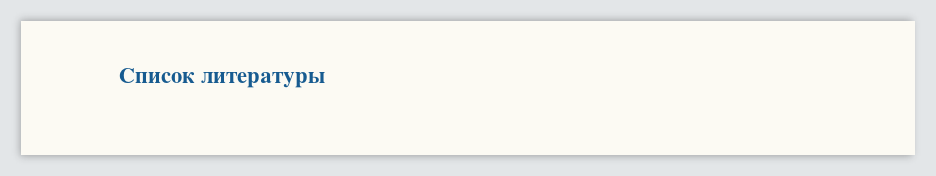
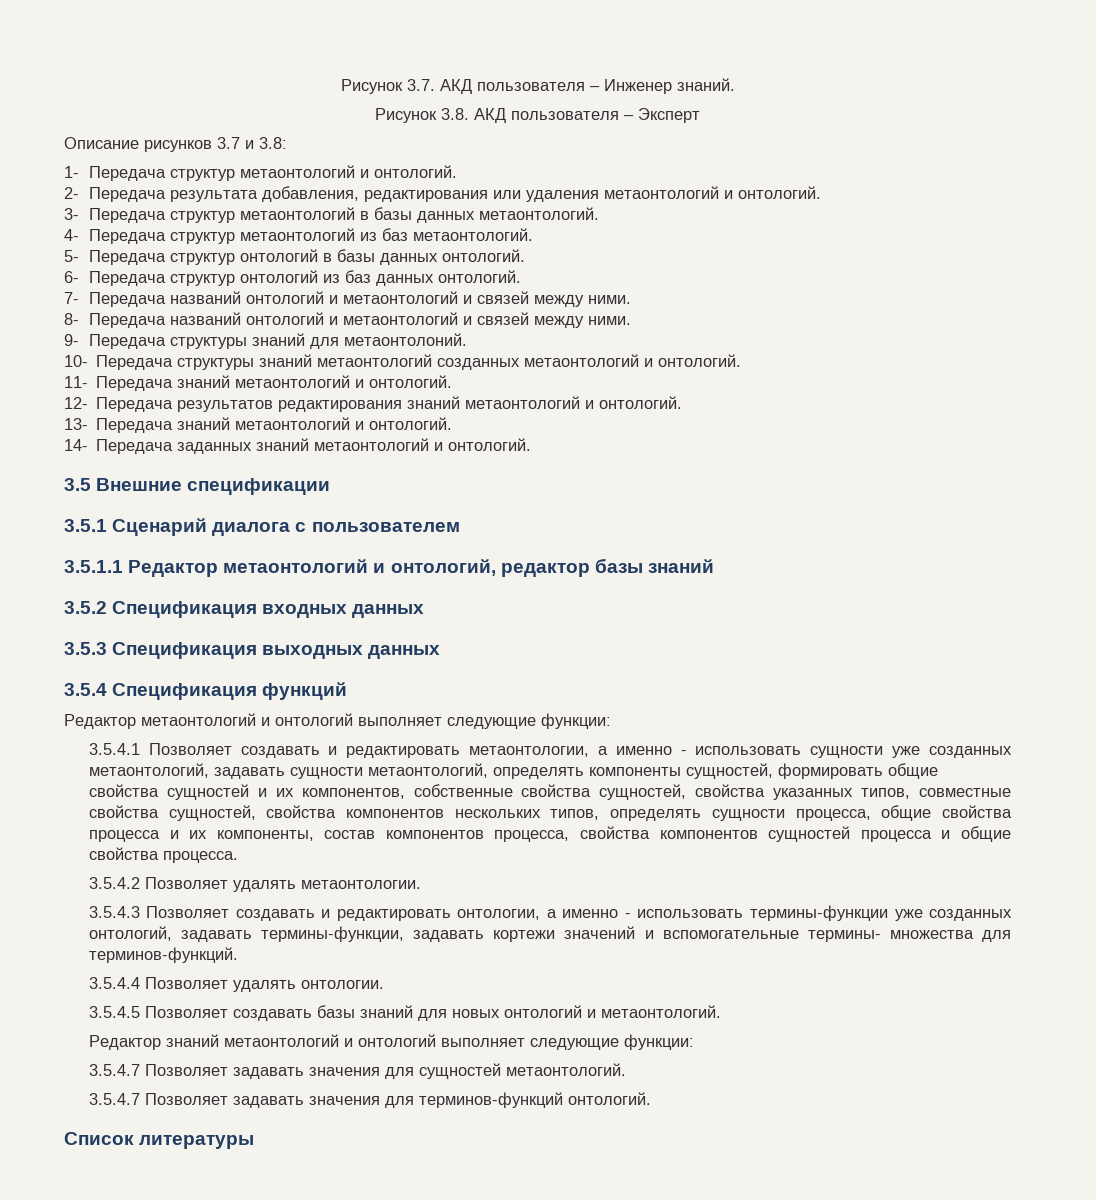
(119, 75) none -> [340,78,735,94] [375,108,700,123] [64,137,287,152] [64,165,457,181] [64,186,821,202] [64,207,599,223] [64,228,533,244] [64,249,525,265] [64,270,521,286] [64,291,631,307] [64,312,631,328] [64,333,467,349] [64,354,742,370] [64,375,453,391] [64,396,683,412] [64,417,453,433] [64,438,532,454] [64,478,331,495] [64,518,460,536] [64,558,714,577] [64,601,425,618] [64,642,441,659] [64,682,348,700] [64,713,611,729] [88,743,1013,758] [88,763,938,779] [88,784,1011,800] [88,805,1012,821] [88,826,1012,842] [88,847,238,863] [88,877,421,892] [88,905,1012,921] [88,926,1012,942] [88,947,238,963] [88,977,384,992] [88,1005,721,1021] [88,1034,694,1050] [88,1063,626,1079] [88,1092,651,1108] Рисунок 3.7. АКД пользователя – Инженер знаний. // Рисунок 3.8. АКД пользователя – Эксперт // Описание рисунков 3.7 и 3.8: // 1- Передача структур метаонтологий и онтологий. // 2- Передача результата добавления, редактирования или удаления метаонтологий и онтологий. // 3- Передача структур метаонтологий в базы данных метаонтологий. // 4- Передача структур метаонтологий из баз метаонтологий. // 5- Передача структур онтологий в базы данных онтологий. // 6- Передача структур онтологий из баз данных онтологий. // 7- Передача названий онтологий и метаонтологий и связей между ними. // 8- Передача названий онтологий и метаонтологий и связей между ними. // 9- Передача структуры знаний для метаонтолоний. // 10- Передача структуры знаний метаонтологий созданных метаонтологий и онтологий. // 11- Передача знаний метаонтологий и онтологий. // 12- Передача результатов редактирования знаний метаонтологий и онтологий. // 13- Передача знаний метаонтологий и онтологий. // 14- Передача заданных знаний метаонтологий и онтологий. // 3.5 Внешние спецификации // 3.5.1 Сценарий диалога с пользователем // 3.5.1.1 Редактор метаонтологий и онтологий, редактор базы знаний // 3.5.2 Спецификация входных данных // 3.5.3 Спецификация выходных данных // 3.5.4 Спецификация функций // Редактор метаонтологий и онтологий выполняет следующие функции: // 3.5.4.1 Позволяет создавать и редактировать метаонтологии, а именно - использовать сущности уже созданных метаонтологий, задавать сущности метаонтологий, определять компоненты сущностей, формировать общие свойства сущностей и их компонентов, собственные свойства сущностей, свойства указанных типов, совместные свойства сущностей, свойства компонентов нескольких типов, определять сущности процесса, общие свойства процесса и их компоненты, состав компонентов процесса, свойства компонентов сущностей процесса и общие свойства процесса. // 3.5.4.2 Позволяет удалять метаонтологии. // 3.5.4.3 Позволяет создавать и редактировать онтологии, а именно - использовать термины-функции уже созданных онтологий, задавать термины-функции, задавать кортежи значений и вспомогательные термины- множества для терминов-функций. // 3.5.4.4 Позволяет удалять онтологии. // 3.5.4.5 Позволяет создавать базы знаний для новых онтологий и метаонтологий. // Редактор знаний метаонтологий и онтологий выполняет следующие функции: // 3.5.4.7 Позволяет задавать значения для сущностей метаонтологий. // 3.5.4.7 Позволяет задавать значения для терминов-функций онтологий. //

